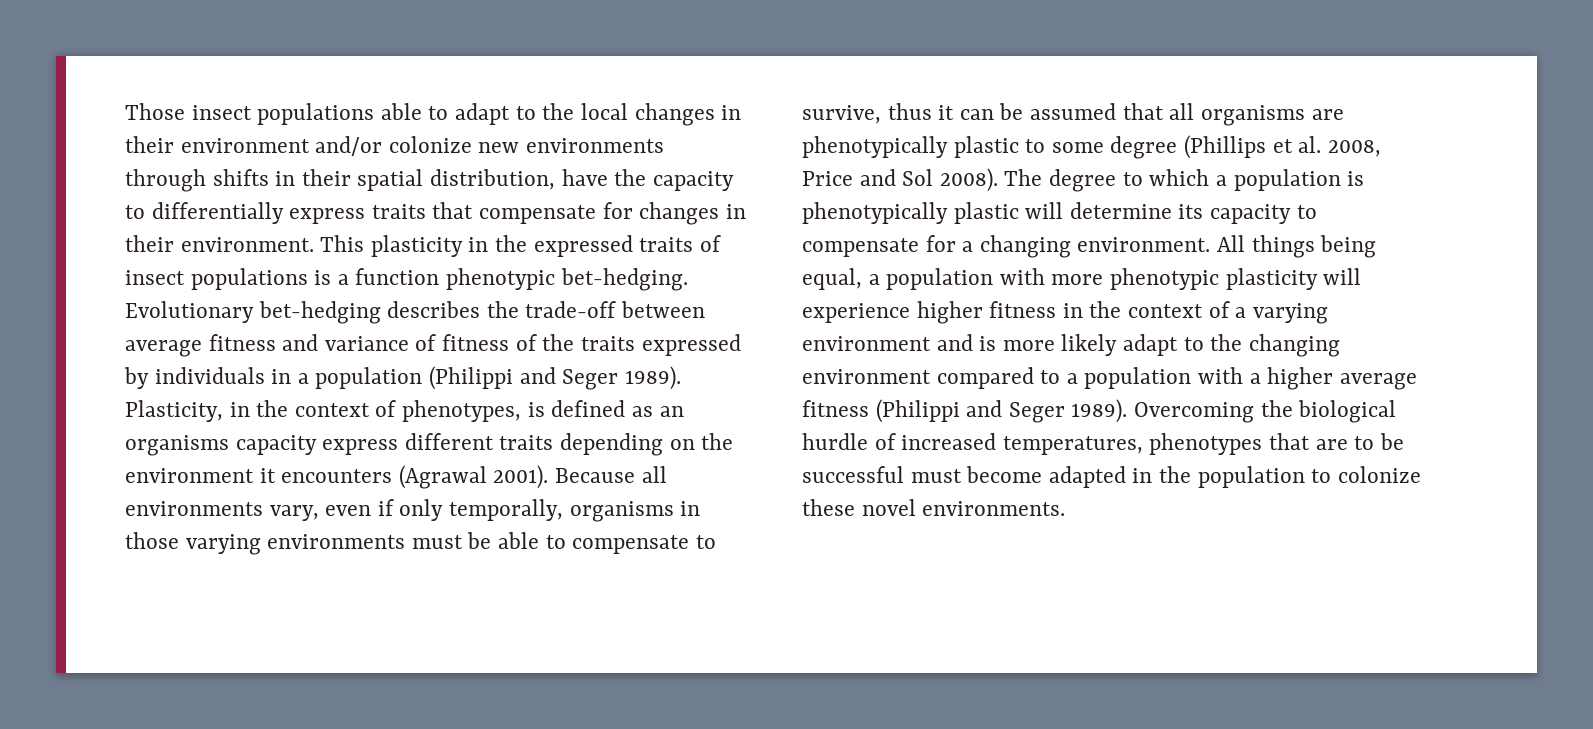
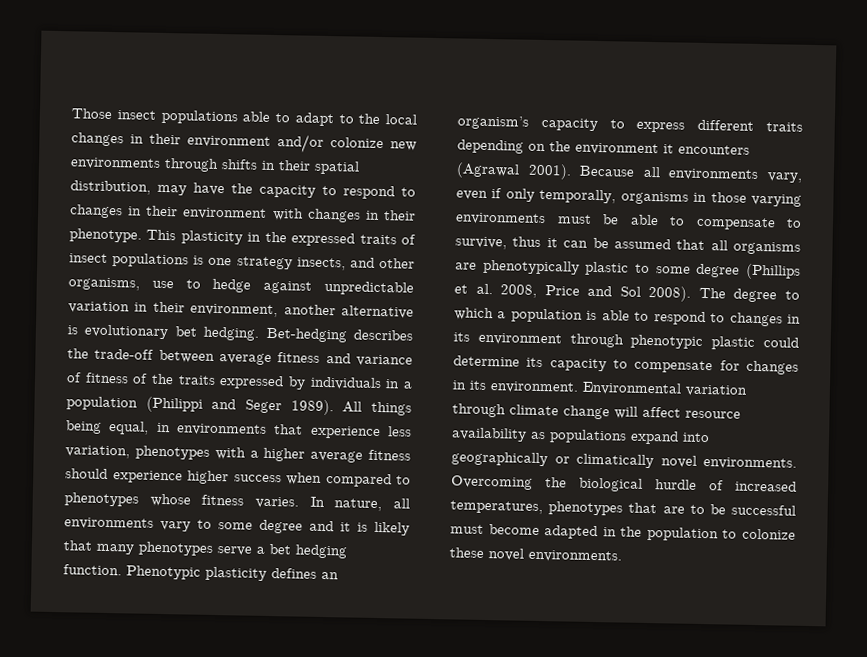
(556, 179) none -> [157,184,187,196] may
[151,202,746,225] [125,235,314,252] differentially express traits that compensate for changes in their environment. -> [343,185,416,200] [69,204,416,223] [69,228,142,243] respond to changes in their environment with changes in their phenotype.
[337,268,688,291] [125,301,381,324] a function phenotypic bet-hedging. Evolutionary bet-hedging -> [208,256,415,271] [68,277,414,296] [68,301,414,319] [67,324,347,343] one strategy insects, and other organisms, use to hedge against unpredictable variation in their environment, another alternative is evolutionary bet hedging. Bet-hedging
[125,400,684,422] [125,435,317,456] Plasticity, in the context of phenotypes, is defined as an organisms capacity -> [342,401,412,416] [65,420,412,440] [65,445,411,463] [65,468,411,488] [64,492,410,512] [64,517,410,536] [63,540,347,559] [63,564,339,581] [457,115,625,132] All things being equal, in environments that experience less variation, phenotypes with a higher average fitness should experience higher success when compared to phenotypes whose fitness varies. In nature, all environments vary to some degree and it is likely that many phenotypes serve a bet hedging function. Phenotypic plasticity defines an organism’s capacity to
[802,202,1064,224] phenotypically plastic will -> [601,310,801,327] [453,332,799,350] able to respond to changes in its environment through phenotypic plastic could
[962,235,1377,258] [802,268,1362,290] [802,301,1328,324] [802,334,1340,357] [802,367,1417,390] [802,399,1128,423] a changing environment. All things being equal, a population with more phenotypic plasticity will experience higher fitness in the context of a varying environment and is more likely adapt to the changing environment compared to a population with a higher average fitness (Philippi and Seger 1989). -> [746,360,799,375] [452,380,747,397] [452,403,741,420] [451,427,710,445] [451,451,797,470] changes in its environment. Environmental variation through climate change will affect resource availability as populations expand into geographically or climatically novel environments.

